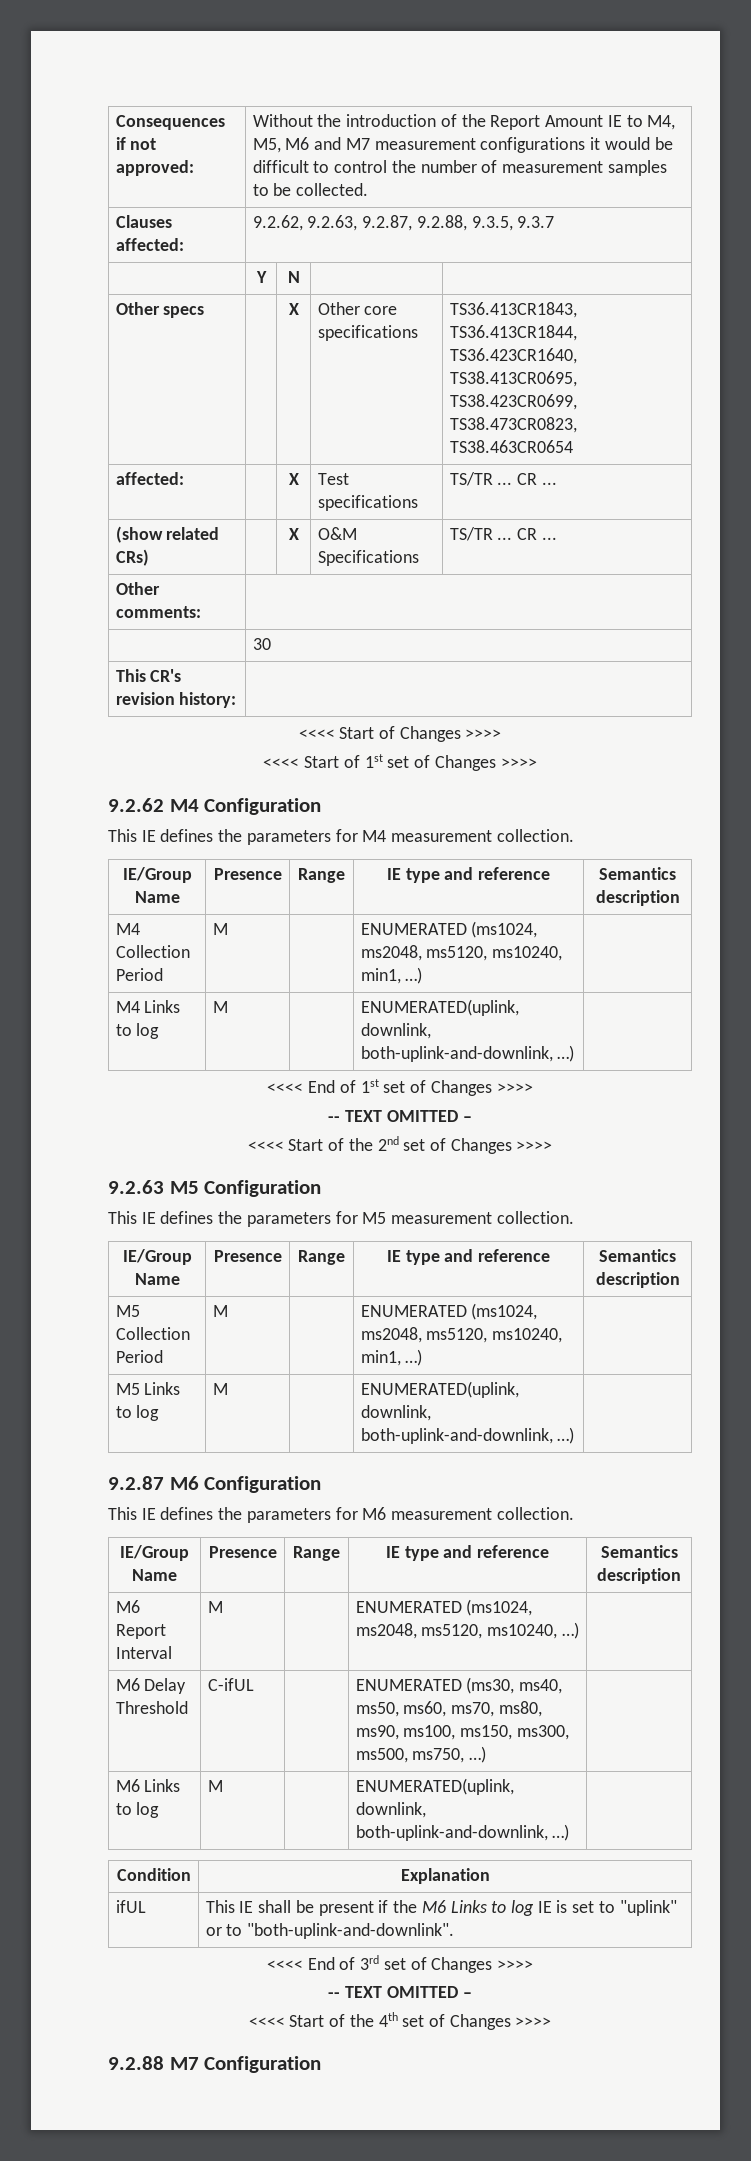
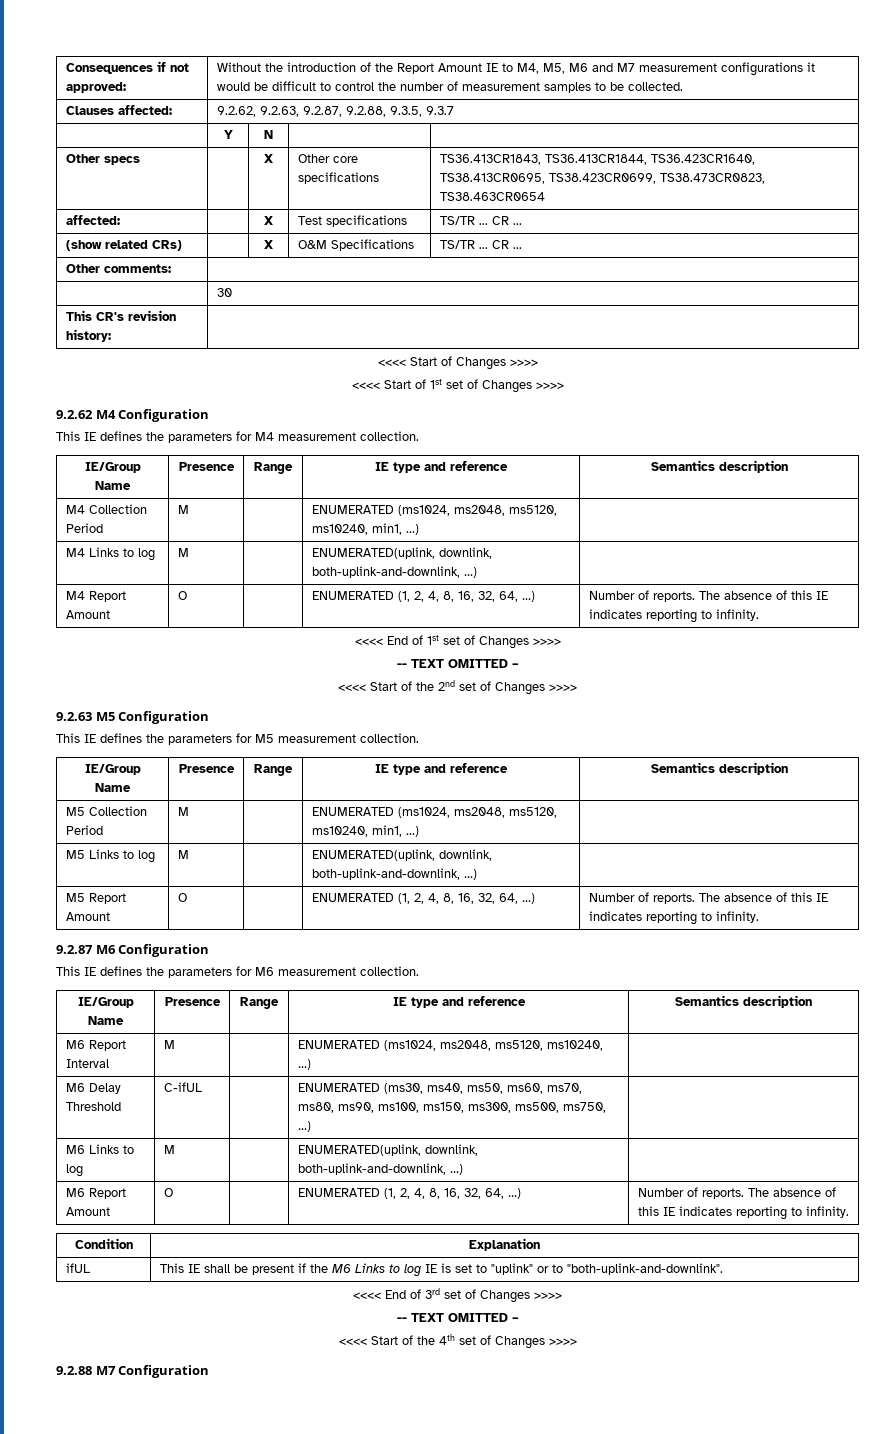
(575, 1053) none -> [65,591,126,602] [65,610,110,619] [177,591,187,600] [311,591,535,602] [588,590,828,602] [588,609,759,623] // M4 Report Amount | O | | ENUMERATED (1, 2, 4, 8, 16, 32, 64, …) | Number of reports. The absence of this IE indicates reporting to infinity.
(575, 1435) none -> [65,893,126,904] [65,912,110,921] [177,893,187,902] [311,893,535,904] [588,892,828,904] [588,911,759,925] // M5 Report Amount | O | | ENUMERATED (1, 2, 4, 8, 16, 32, 64, …) | Number of reports. The absence of this IE indicates reporting to infinity.
(570, 1832) none -> [65,1188,126,1199] [65,1207,110,1216] [163,1188,173,1197] [297,1188,521,1199] [637,1187,836,1199] [637,1206,849,1220] // M6 Report Amount | O | | ENUMERATED (1, 2, 4, 8, 16, 32, 64, …) | Number of reports. The absence of this IE indicates reporting to infinity.

